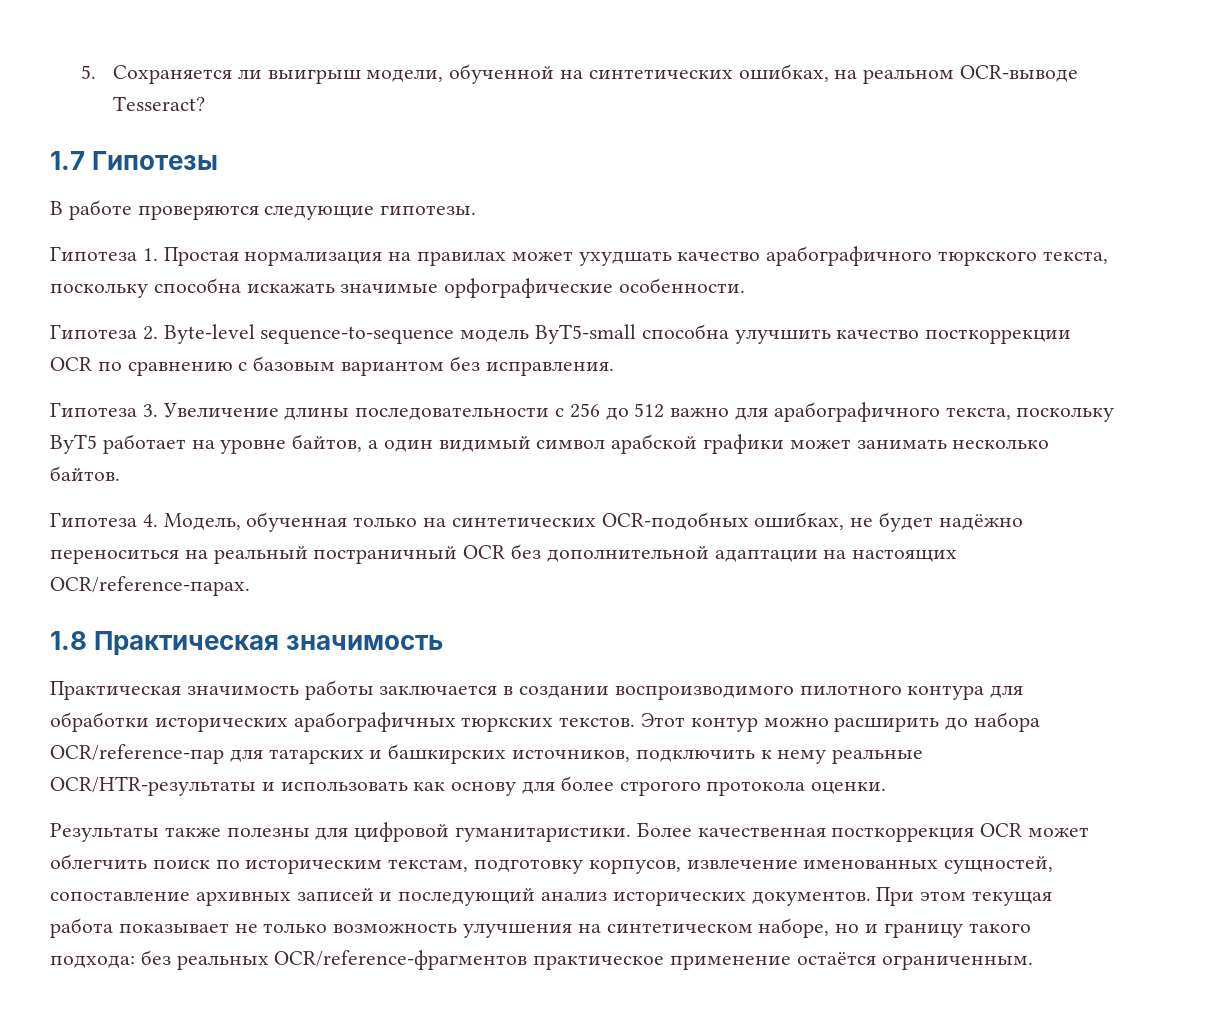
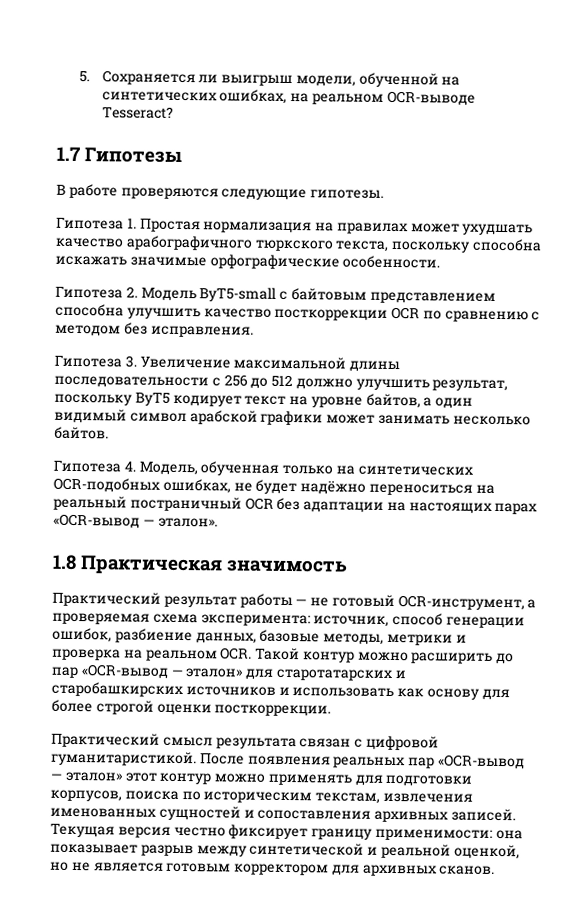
[163,324,637,344] Byte-level sequence-to-sequence модель ByT5-small -> [140,287,496,304] Модель ByT5-small с байтовым представлением
[253,356,445,376] базовым вариантом -> [55,324,121,337] методом
(279, 410) none -> [233,356,347,370] максимальной
[670,402,1115,422] [50,434,186,454] важно для арабографичного текста, поскольку ByT5 работает -> [295,378,509,392] [54,392,287,407] должно улучшить результат, поскольку ByT5 кодирует текст
[546,546,709,562] дополнительной -> (301, 504) none
[50,576,250,596] OCR/reference-парах. -> [494,502,538,515] [53,513,218,529] парах «OCR-вывод — эталон».
[50,680,1024,700] [50,712,1041,732] [50,744,924,764] [50,776,256,796] Практическая значимость работы заключается в создании воспроизводимого пилотного контура для обработки исторических арабографичных тюркских текстов. Этот контур можно расширить до набора OCR/reference-пар для татарских и башкирских источников, подключить к нему реальные OCR/HTR-результаты -> [52,591,537,611] [52,612,525,629] [52,627,467,646] [52,647,515,665] [51,664,406,681] [51,681,276,698] Практический результат работы — не готовый OCR-инструмент, а проверяемая схема эксперимента: источник, способ генерации ошибок, разбиение данных, базовые методы, метрики и проверка на реальном OCR. Такой контур можно расширить до пар «OCR-вывод — эталон» для старотатарских и старобашкирских источников
[619,781,887,796] [50,822,1090,842] [50,854,1054,874] [50,887,1053,906] [50,918,1031,938] [50,950,1033,970] строгого протокола оценки. // Результаты также полезны для цифровой гуманитаристики. Более качественная посткоррекция OCR может облегчить поиск по историческим текстам, подготовку корпусов, извлечение именованных сущностей, сопоставление архивных записей и последующий анализ исторических документов. При этом текущая работа показывает не только возможность улучшения на синтетическом наборе, но и границу такого подхода: без реальных OCR/reference-фрагментов практическое применение остаётся ограниченным. -> [95,700,332,717] [51,732,439,751] [51,750,525,770] [50,771,473,787] [50,789,473,804] [50,805,516,823] [50,823,523,841] [50,842,520,860] [50,861,496,877] строгой оценки посткоррекции. // Практический смысл результата связан с цифровой гуманитаристикой. После появления реальных пар «OCR-вывод — эталон» этот контур можно применять для подготовки корпусов, поиска по историческим текстам, извлечения именованных сущностей и сопоставления архивных записей. Текущая версия честно фиксирует границу применимости: она показывает разрыв между синтетической и реальной оценкой, но не является готовым корректором для архивных сканов.

